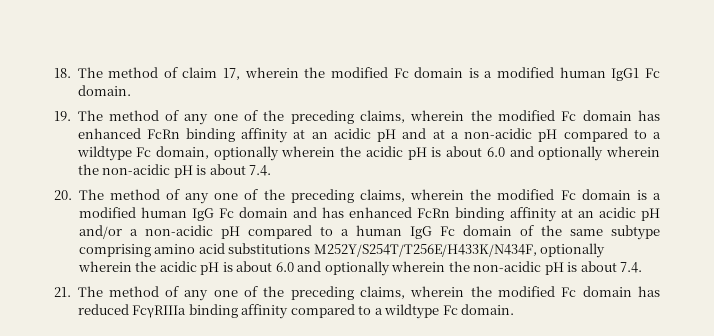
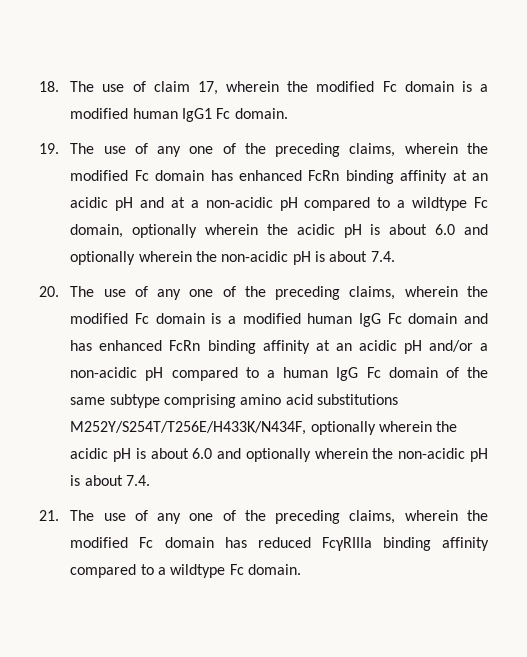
[108,67,159,78] method -> [102,84,125,92] use
[108,110,159,121] method -> [103,146,126,154] use
[109,189,160,200] method -> [103,289,126,297] use
[108,286,159,297] method -> [103,513,126,521] use

